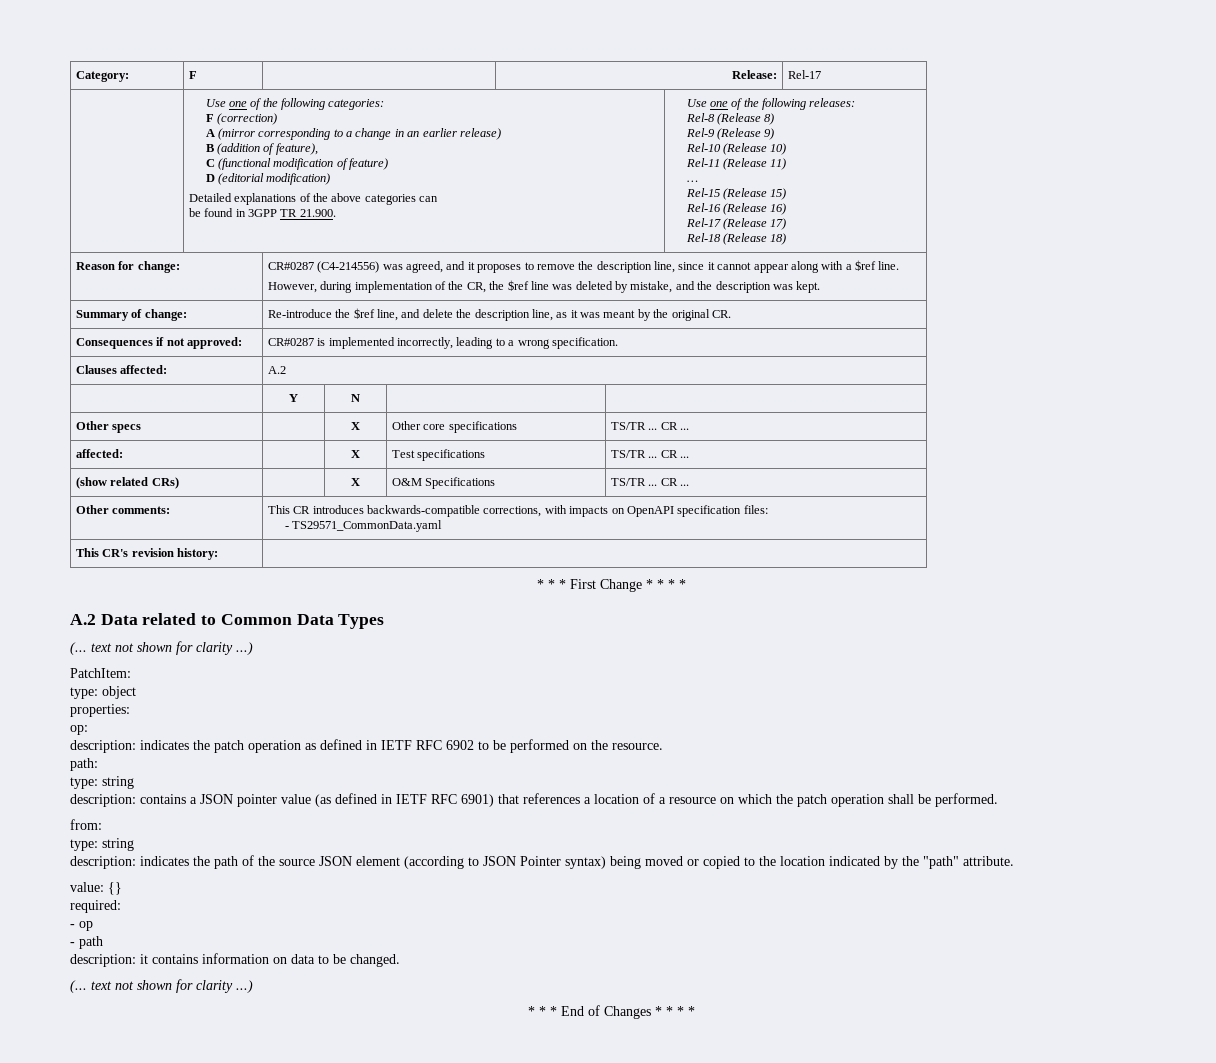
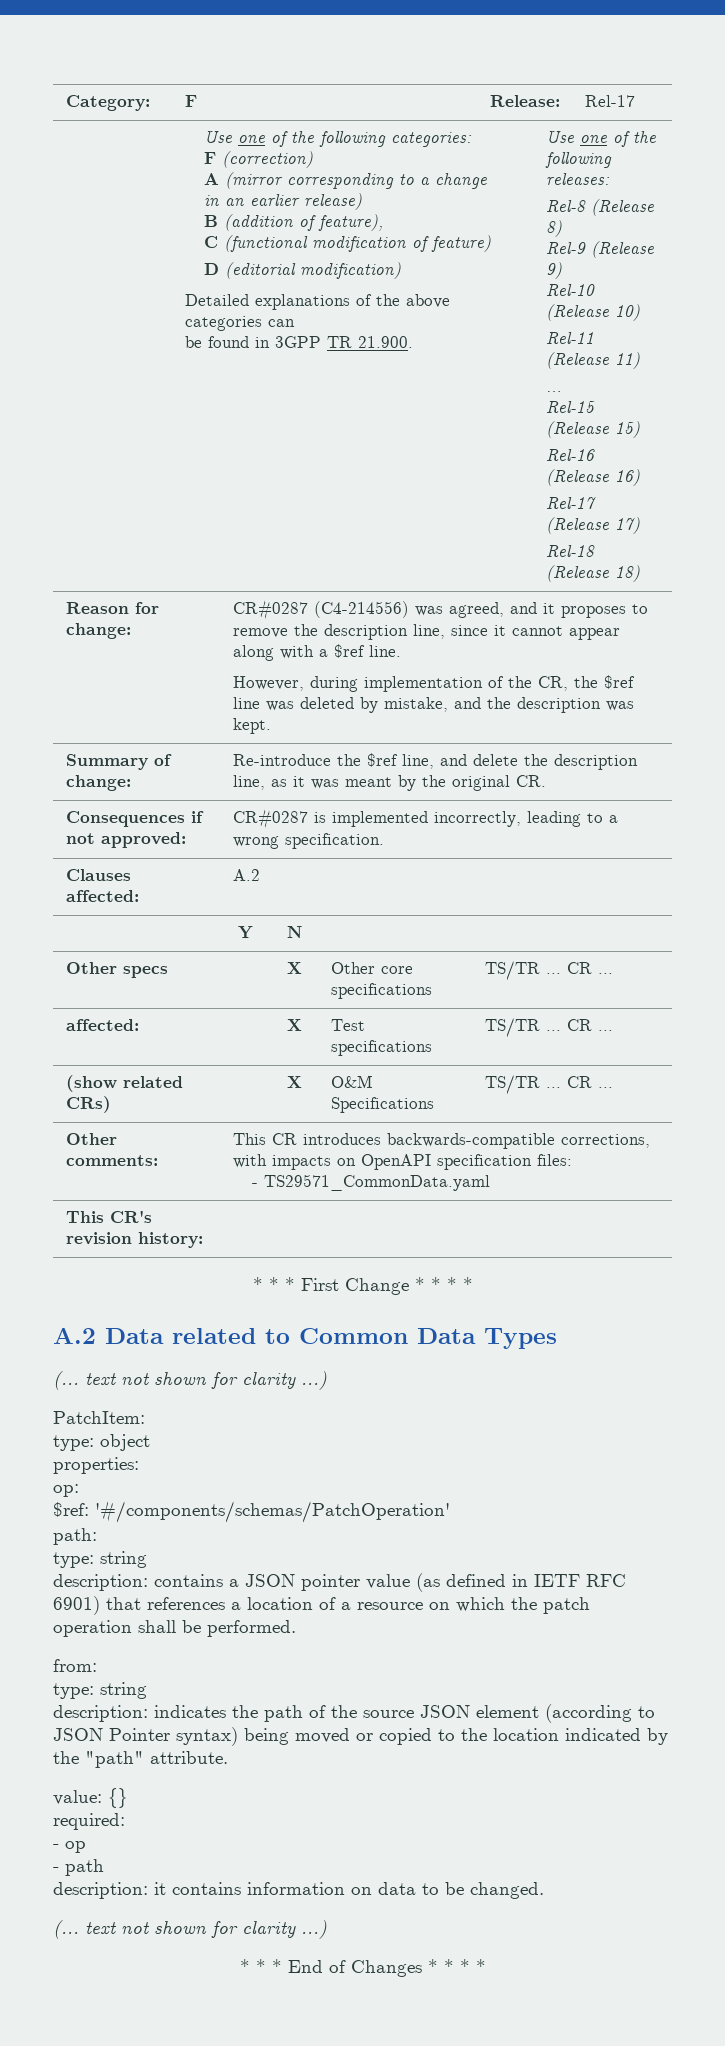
[70,739,663,753] description: indicates the patch operation as defined in IETF RFC 6902 to be performed on the resource. -> [53,1501,450,1523] $ref: '#/components/schemas/PatchOperation'

